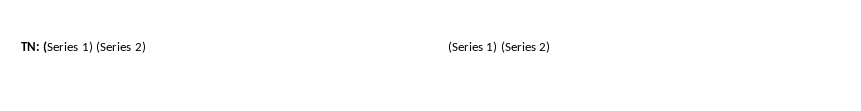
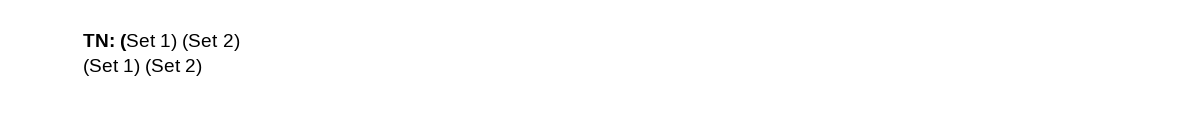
[43,41,146,53] [448,41,536,53] (Series 1) (Series 2) // (Series 1) (Series -> [120,34,240,51] [83,59,182,76] (Set 1) (Set 2) // (Set 1) (Set

